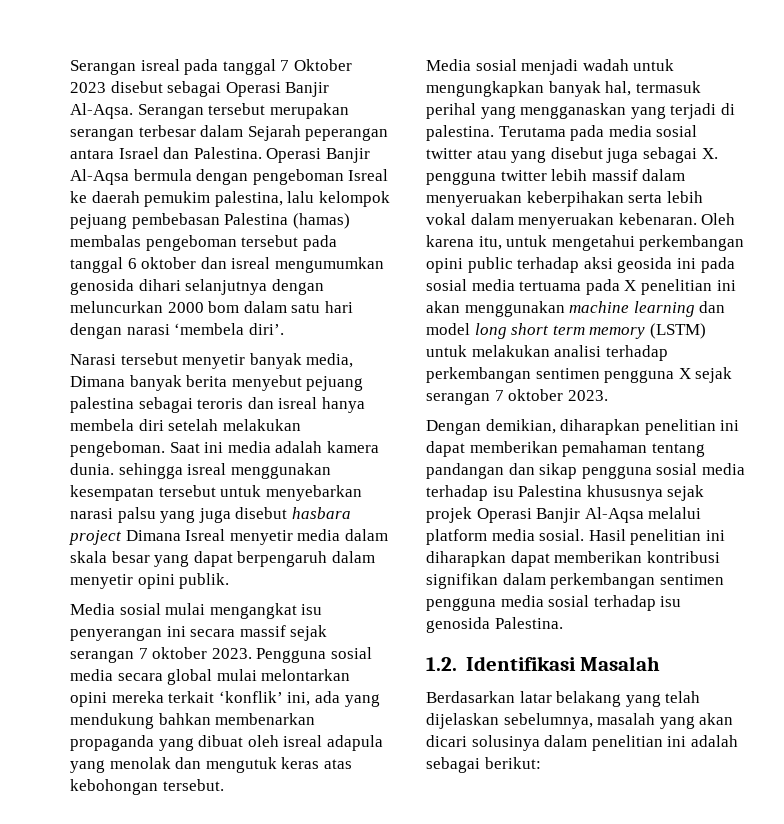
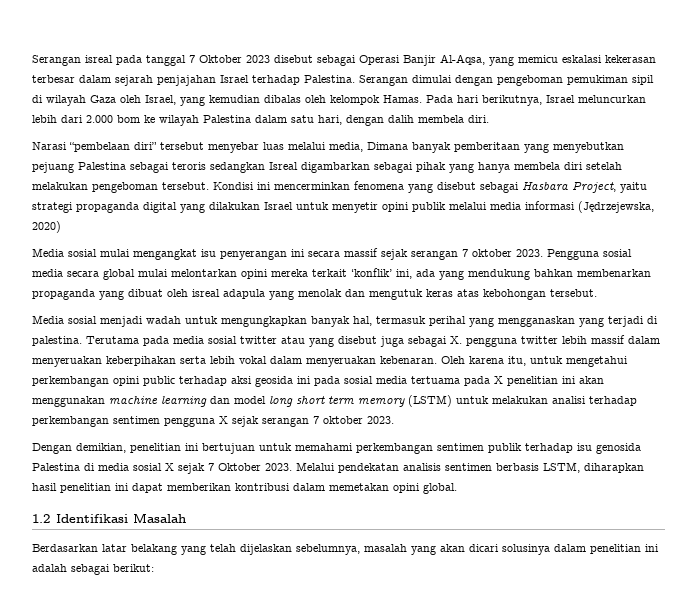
[70,103,349,119] [70,125,389,141] [70,147,370,163] [70,169,389,185] [70,191,390,207] [70,213,350,229] [70,235,337,251] [70,257,384,273] [70,279,324,295] [70,301,353,313] [70,323,284,339] [70,353,354,369] [70,375,364,391] [70,397,318,413] Al-Aqsa. Serangan tersebut merupakan serangan terbesar dalam Sejarah peperangan antara Israel dan Palestina. Operasi Banjir Al-Aqsa bermula dengan pengeboman Isreal ke daerah pemukim palestina, lalu kelompok pejuang pembebasan Palestina (hamas) membalas pengeboman tersebut pada tanggal 6 oktober dan isreal mengumumkan genosida dihari selanjutnya dengan meluncurkan 2000 bom dalam satu hari dengan narasi ‘membela diri’. // Narasi tersebut menyetir banyak media, Dimana banyak berita menyebut pejuang palestina sebagai teroris dan isreal -> [440,54,656,66] [32,75,654,86] [32,95,646,106] [32,115,489,126] [32,142,624,153] [32,162,474,173] Al-Aqsa, yang memicu eskalasi kekerasan terbesar dalam sejarah penjajahan Israel terhadap Palestina. Serangan dimulai dengan pengeboman pemukiman sipil di wilayah Gaza oleh Israel, yang kemudian dibalas oleh kelompok Hamas. Pada hari berikutnya, Israel meluncurkan lebih dari 2.000 bom ke wilayah Palestina dalam satu hari, dengan dalih membela diri. // Narasi “pembelaan diri” tersebut menyebar luas melalui media, Dimana banyak pemberitaan yang menyebutkan pejuang Palestina sebagai teroris sedangkan Isreal digambarkan sebagai pihak yang
[70,441,379,457] [70,463,331,479] [70,485,362,501] [70,507,351,523] [69,529,388,545] [70,551,375,567] [70,573,230,589] pengeboman. Saat ini media adalah kamera dunia. sehingga isreal menggunakan kesempatan tersebut untuk menyebarkan narasi palsu yang juga disebut hasbara project Dimana Isreal menyetir media dalam skala besar yang dapat berpengaruh dalam menyetir opini publik. -> [92,181,647,193] [32,201,654,213] [32,221,61,233] pengeboman tersebut. Kondisi ini mencerminkan fenomena yang disebut sebagai Hasbara Project, yaitu strategi propaganda digital yang dilakukan Israel untuk menyetir opini publik melalui media informasi (Jędrzejewska, 2020)
[560,419,740,435] [426,441,705,457] [426,463,745,479] [426,485,705,501] [426,507,702,523] [426,529,725,545] [426,551,720,567] [426,573,724,589] [426,595,682,611] [426,617,563,633] [426,657,457,671] diharapkan penelitian ini dapat memberikan pemahaman tentang pandangan dan sikap pengguna sosial media terhadap isu Palestina khususnya sejak projek Operasi Banjir Al-Aqsa melalui platform media sosial. Hasil penelitian ini diharapkan dapat memberikan kontribusi signifikan dalam perkembangan sentimen pengguna media sosial terhadap isu genosida Palestina. // 1.2. -> [130,443,641,454] [32,462,644,474] [32,483,457,494] [32,514,50,523] penelitian ini bertujuan untuk memahami perkembangan sentimen publik terhadap isu genosida Palestina di media sosial X sejak 7 Oktober 2023. Melalui pendekatan analisis sentimen berbasis LSTM, diharapkan hasil penelitian ini dapat memberikan kontribusi dalam memetakan opini global. // 1.2

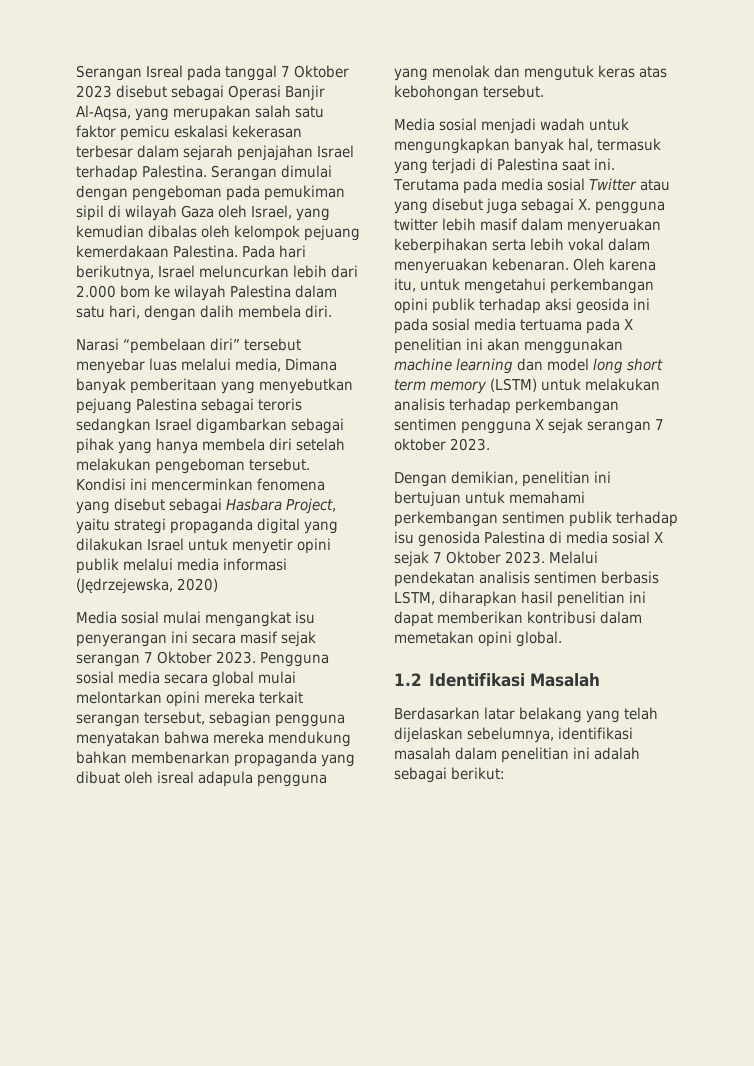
[32,55,113,66] Serangan isreal -> [76,65,183,81] Serangan Isreal
[518,55,558,63] memicu -> [173,105,324,121] [76,125,170,141] merupakan salah satu faktor pemicu
(563, 80) none -> [226,185,260,201] pada
[383,95,422,103] Hamas. -> [304,225,360,241] [76,245,238,258] pejuang kemerdakaan Palestina.
[269,162,298,170] Isreal -> [155,418,192,431] Israel
[344,248,512,260] massif sejak serangan 7 oktober -> [240,631,316,647] [76,651,212,667] masif sejak serangan 7 Oktober
[351,268,464,280] ‘konflik’ ini, ada yang -> [76,711,345,727] [76,731,264,747] serangan tersebut, sebagian pengguna menyatakan bahwa mereka
(265, 294) none -> [257,774,327,787] pengguna
[429,316,658,327] [32,336,82,346] perihal yang mengganaskan yang terjadi di palestina. -> [394,158,615,174] yang terjadi di Palestina saat ini.
[240,336,277,344] twitter -> [588,178,637,191] Twitter
[591,335,625,344] massif -> [480,218,518,231] masif
[143,376,175,386] public -> [432,298,475,314] publik
[552,396,586,404] analisi -> [394,398,445,411] analisis
[364,544,550,555] masalah yang akan dicari solusinya -> [558,727,633,740] [394,747,451,760] identifikasi masalah

